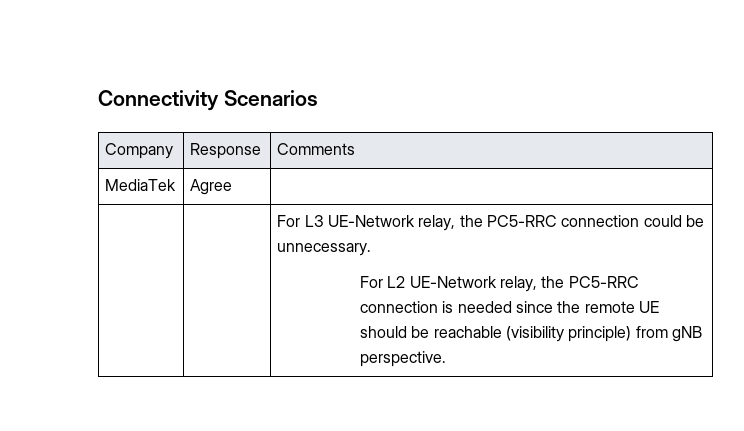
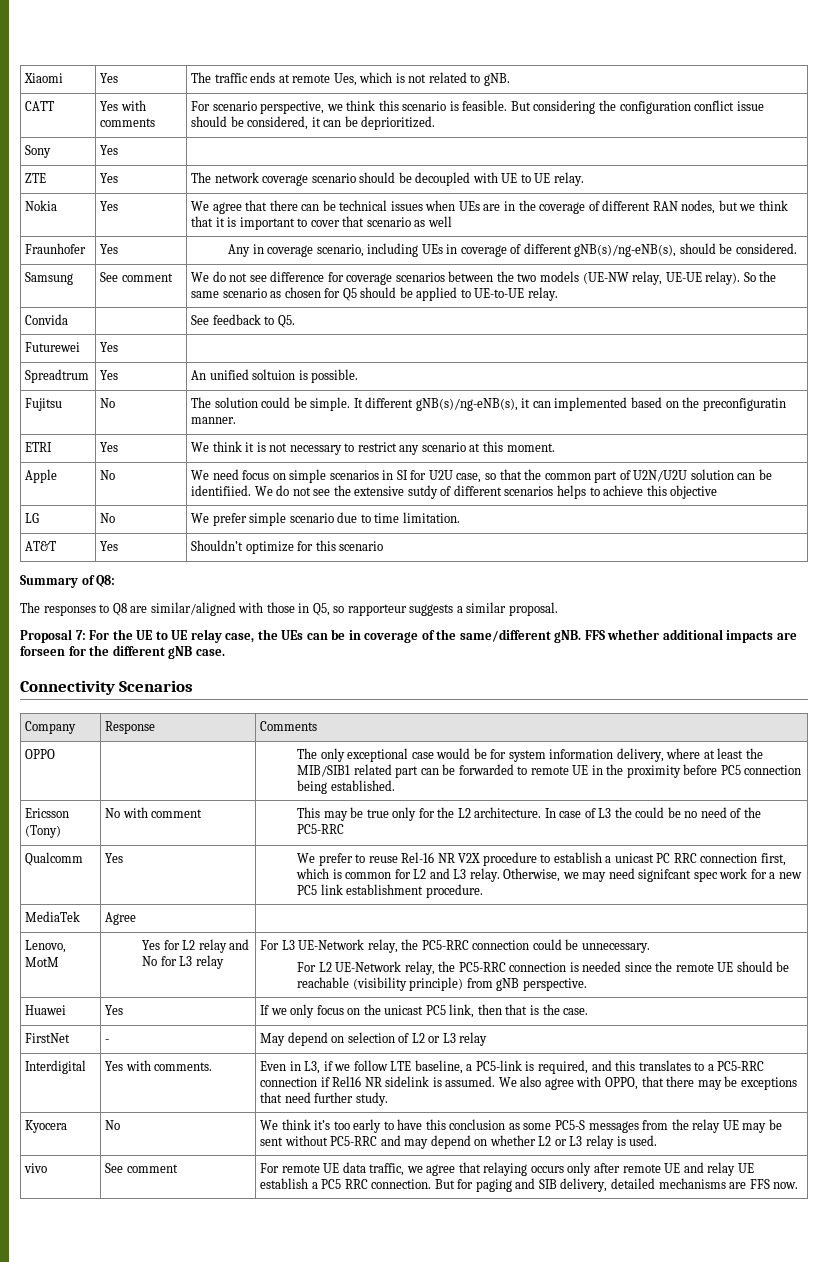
(98, 100) none -> [24,73,64,83] [100,73,119,83] [191,72,510,86] [25,101,55,111] [100,100,146,111] [100,118,156,127] [191,100,764,114] [191,116,436,130] [25,145,52,158] [100,145,119,155] [25,173,47,183] [100,173,119,183] [191,172,584,186] [25,200,58,211] [100,201,119,211] [191,200,788,214] [191,216,452,230] [25,243,87,254] [100,244,119,254] [227,243,797,257] [25,272,74,285] [100,272,173,282] [191,271,777,285] [191,287,558,301] [25,314,69,325] [191,314,295,328] [25,342,81,352] [100,342,119,352] [25,369,90,383] [100,370,119,380] [191,369,359,383] [25,398,63,411] [100,398,116,408] [191,397,786,411] [191,417,237,424] [25,442,53,452] [100,442,119,452] [191,441,555,455] [25,469,58,483] [100,470,116,480] [191,469,772,483] [191,485,718,499] [25,513,40,523] [100,513,116,523] [191,512,460,526] [25,541,57,551] [100,541,119,551] [191,540,384,554] [20,575,116,588] [20,602,558,616] [20,629,797,643] [20,645,225,659] Xiaomi | Yes | The traffic ends at remote Ues, which is not related to gNB. // CATT | Yes with comments | For scenario perspective, we think this scenario is feasible. But considering the configuration conflict issue should be considered, it can be deprioritized. // Sony | Yes | // ZTE | Yes | The network coverage scenario should be decoupled with UE to UE relay. // Nokia | Yes | We agree that there can be technical issues when UEs are in the coverage of different RAN nodes, but we think that it is important to cover that scenario as well // Fraunhofer | Yes | Any in coverage scenario, including UEs in coverage of different gNB(s)/ng-eNB(s), should be considered. // Samsung | See comment | We do not see difference for coverage scenarios between the two models (UE-NW relay, UE-UE relay). So the same scenario as chosen for Q5 should be applied to UE-to-UE relay. // Convida | | See feedback to Q5. // Futurewei | Yes | // Spreadtrum | Yes | An unified soltuion is possible. // Fujitsu | No | The solution could be simple. It different gNB(s)/ng-eNB(s), it can implemented based on the preconfiguratin manner. // ETRI | Yes | We think it is not necessary to restrict any scenario at this moment. // Apple | No | We need focus on simple scenarios in SI for U2U case, so that the common part of U2N/U2U solution can be identifiied. We do not see the extensive sutdy of different scenarios helps to achieve this objective // LG | No | We prefer simple scenario due to time limitation. // AT&T | Yes | Shouldn’t optimize for this scenario // Summary of Q8: // The responses to Q8 are similar/aligned with those in Q5, so rapporteur suggests a similar proposal. // Proposal 7: For the UE to UE relay case, the UEs can be in coverage of the same/different gNB. FFS whether additional impacts are forseen for the different gNB case. //
[105,179,177,191] [190,179,233,195] MediaTek | Agree | // | -> [25,749,56,759] [296,748,763,762] [296,764,802,778] [296,780,395,794] [25,808,70,818] [25,825,62,838] [105,807,203,818] [296,807,761,821] [296,824,344,834] [25,852,84,866] [105,853,124,863] [296,852,786,866] [295,868,802,882] [296,884,483,898] [25,911,81,922] [105,912,137,925] [25,940,67,953] [25,957,60,967] [141,939,250,953] [141,955,224,969] OPPO | | The only exceptional case would be for system information delivery, where at least the MIB/SIB1 related part can be forwarded to remote UE in the proximity before PC5 connection being established. // Ericsson (Tony) | No with comment | This may be true only for the L2 architecture. In case of L3 the could be no need of the PC5-RRC // Qualcomm | Yes | We prefer to reuse Rel-16 NR V2X procedure to establish a unicast PC RRC connection first, which is common for L2 and L3 relay. Otherwise, we may need signifcant spec work for a new PC5 link establishment procedure. // MediaTek | Agree | // Lenovo, MotM | Yes for L2 relay and No for L3 relay
(447, 359) none -> [25,1005,67,1015] [105,1005,124,1015] [260,1004,589,1018] [25,1033,71,1043] [105,1039,110,1043] [260,1032,488,1046] [25,1060,87,1074] [105,1060,213,1071] [260,1060,765,1074] [260,1076,797,1090] [260,1092,388,1106] [25,1120,68,1133] [105,1120,121,1130] [260,1119,782,1133] [260,1135,658,1149] [24,1163,48,1173] [105,1163,178,1173] [260,1162,754,1176] [260,1178,799,1192] // Huawei | Yes | If we only focus on the unicast PC5 link, then that is the case. // FirstNet | - | May depend on selection of L2 or L3 relay // Interdigital | Yes with comments. | Even in L3, if we follow LTE baseline, a PC5-link is required, and this translates to a PC5-RRC connection if Rel16 NR sidelink is assumed. We also agree with OPPO, that there may be exceptions that need further study. // Kyocera | No | We think it’s too early to have this conclusion as some PC5-S messages from the relay UE may be sent without PC5-RRC and may depend on whether L2 or L3 relay is used. // vivo | See comment | For remote UE data traffic, we agree that relaying occurs only after remote UE and relay UE establish a PC5 RRC connection. But for paging and SIB delivery, detailed mechanisms are FFS now.

